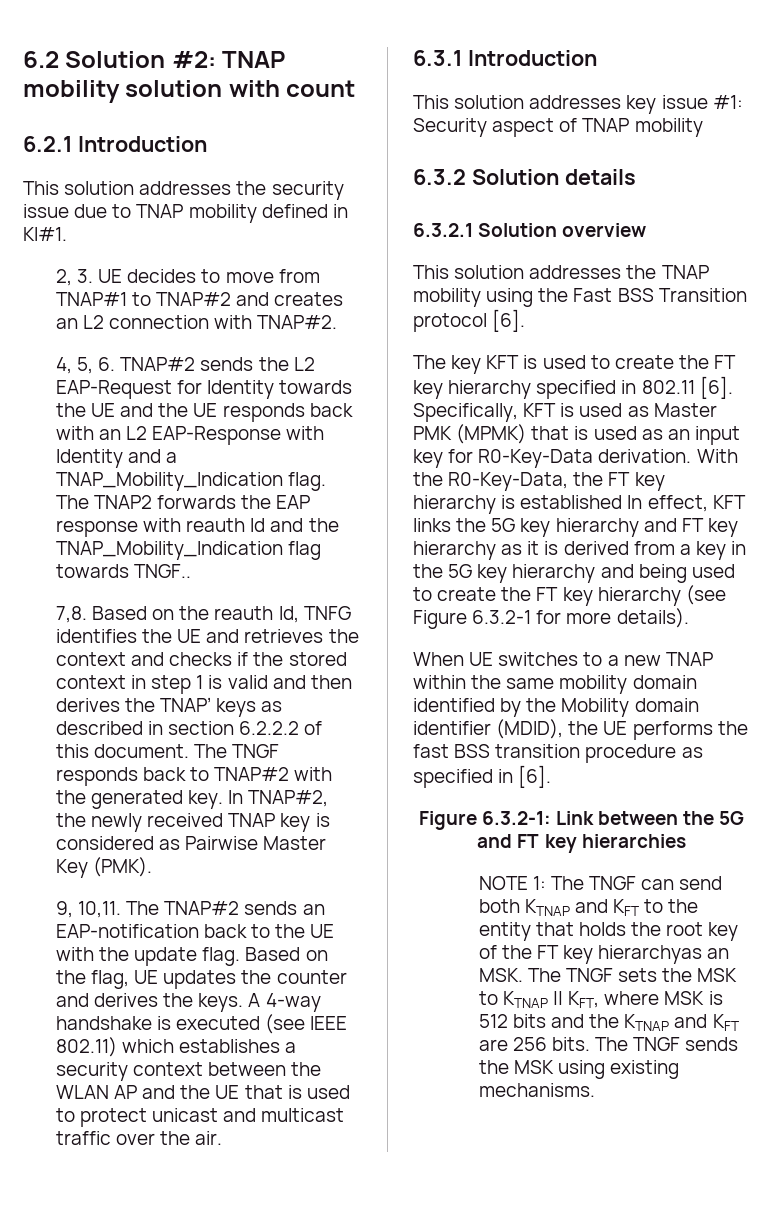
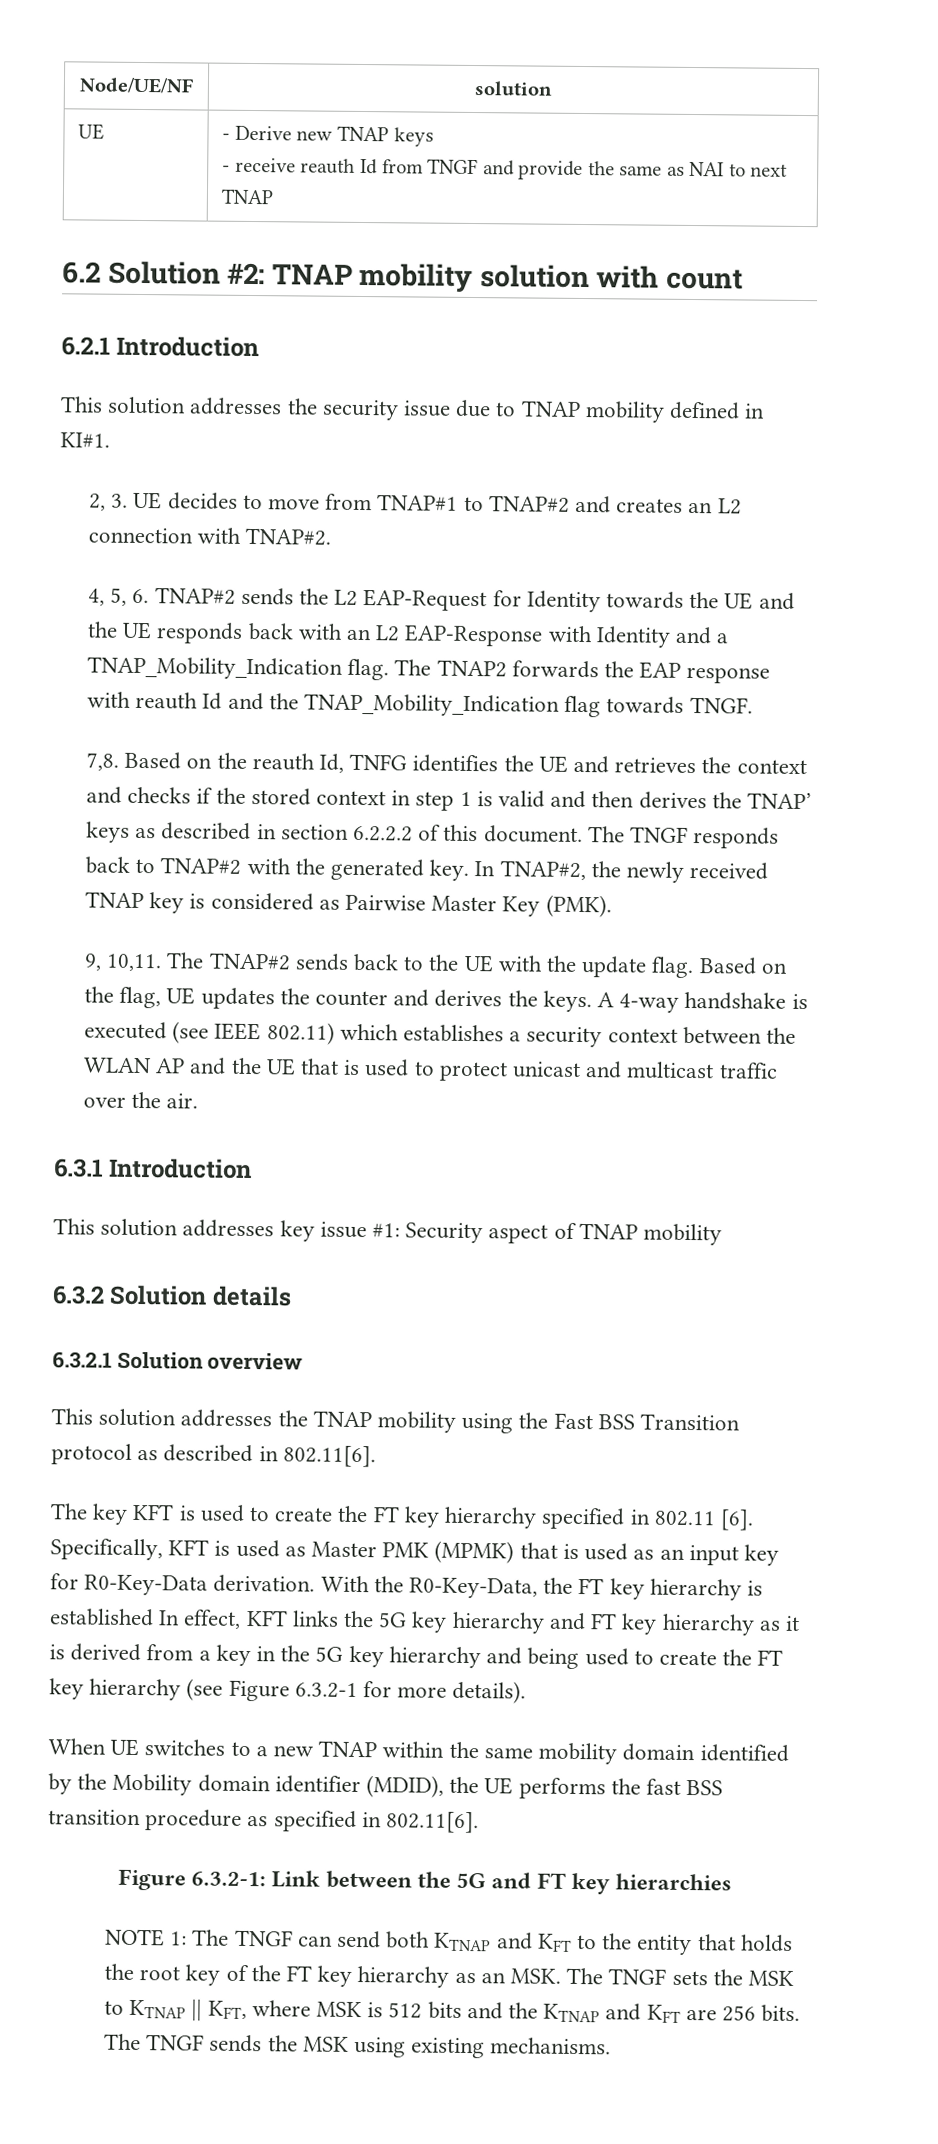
(23, 59) none -> [79,77,194,94] [474,81,552,96] [78,123,105,140] [222,125,434,147] [222,157,789,180] [221,188,275,205] Node/UE/NF | solution // UE | - Derive new TNAP keys // - receive reauth Id from TNGF and provide the same as NAI to next TNAP //
[134,564,192,578] TNGF.. -> [689,696,753,714] TNGF.
[302,904,325,915] [55,924,199,938] an EAP-notification -> (349, 962) none
[492,309,526,332] [6]. -> [137,1444,376,1468] as described in 802.11[6].
[518,765,552,788] [6]. -> [386,1811,480,1834] 802.11[6].
[598,945,703,964] hierarchyas -> [357,1966,476,1988] hierarchy as

